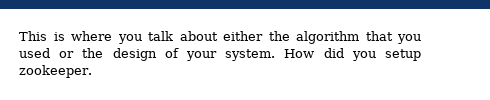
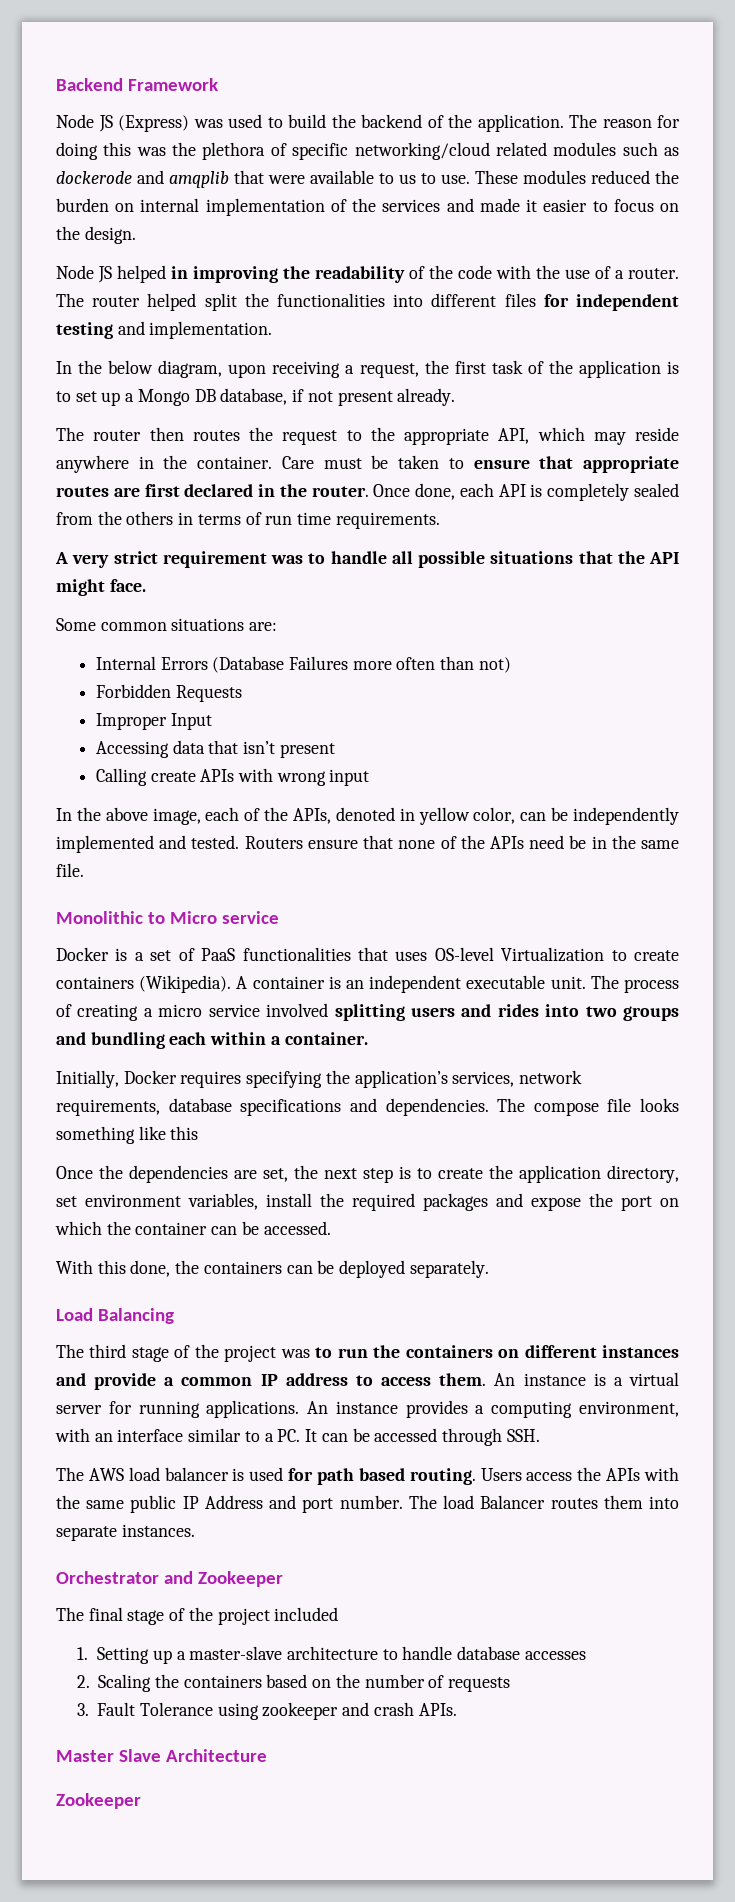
[19,31,421,44] [19,48,421,61] [19,65,92,78] This is where you talk about either the algorithm that you used or the design of your system. How did you setup zookeeper. -> [56,78,219,91] [56,114,680,132] [56,142,679,160] [56,170,679,188] [56,198,680,216] [56,226,136,244] [56,265,679,283] [56,293,679,311] [56,321,273,339] [56,360,679,378] [56,388,456,406] [56,427,679,445] [56,455,680,473] [56,483,679,501] [56,511,440,529] [55,551,679,568] [56,579,146,596] [56,618,278,631] [95,656,511,673] [95,684,242,702] [95,713,212,730] [95,740,335,758] [95,768,370,786] [56,807,679,825] [56,835,679,853] [56,863,84,877] [56,911,280,924] [56,947,679,962] [56,975,679,993] [56,1003,679,1021] [56,1032,368,1049] [56,1070,583,1088] [56,1098,679,1116] [56,1126,199,1144] [56,1165,679,1183] [56,1193,679,1211] [55,1221,331,1235] [56,1260,489,1278] [56,1308,175,1324] [56,1344,679,1362] [56,1372,679,1390] [56,1400,679,1418] [55,1428,540,1446] [56,1467,679,1485] [56,1495,679,1513] [56,1524,195,1541] [56,1571,284,1587] [56,1607,339,1625] [76,1646,586,1664] [76,1674,511,1692] [76,1702,457,1720] [56,1749,267,1762] [56,1793,141,1809] Backend Framework // Node JS (Express) was used to build the backend of the application. The reason for doing this was the plethora of specific networking/cloud related modules such as dockerode and amqplib that were available to us to use. These modules reduced the burden on internal implementation of the services and made it easier to focus on the design. // Node JS helped in improving the readability of the code with the use of a router. The router helped split the functionalities into different files for independent testing and implementation. // In the below diagram, upon receiving a request, the first task of the application is to set up a Mongo DB database, if not present already. // The router then routes the request to the appropriate API, which may reside anywhere in the container. Care must be taken to ensure that appropriate routes are first declared in the router. Once done, each API is completely sealed from the others in terms of run time requirements. // A very strict requirement was to handle all possible situations that the API might face. // Some common situations are: // Internal Errors (Database Failures more often than not) // Forbidden Requests // Improper Input // Accessing data that isn’t present // Calling create APIs with wrong input // In the above image, each of the APIs, denoted in yellow color, can be independently implemented and tested. Routers ensure that none of the APIs need be in the same file. // Monolithic to Micro service // Docker is a set of PaaS functionalities that uses OS-level Virtualization to create containers (Wikipedia). A container is an independent executable unit. The process of creating a micro service involved splitting users and rides into two groups and bundling each within a container. // Initially, Docker requires specifying the application’s services, network requirements, database specifications and dependencies. The compose file looks something like this // Once the dependencies are set, the next step is to create the application directory, set environment variables, install the required packages and expose the port on which the container can be accessed. // With this done, the containers can be deployed separately. // Load Balancing // The third stage of the project was to run the containers on different instances and provide a common IP address to access them. An instance is a virtual server for running applications. An instance provides a computing environment, with an interface similar to a PC. It can be accessed through SSH. // The AWS load balancer is used for path based routing. Users access the APIs with the same public IP Address and port number. The load Balancer routes them into separate instances. // Orchestrator and Zookeeper // The final stage of the project included // 1. Setting up a master-slave architecture to handle database accesses // 2. Scaling the containers based on the number of requests // 3. Fault Tolerance using zookeeper and crash APIs. // Master Slave Architecture // Zookeeper

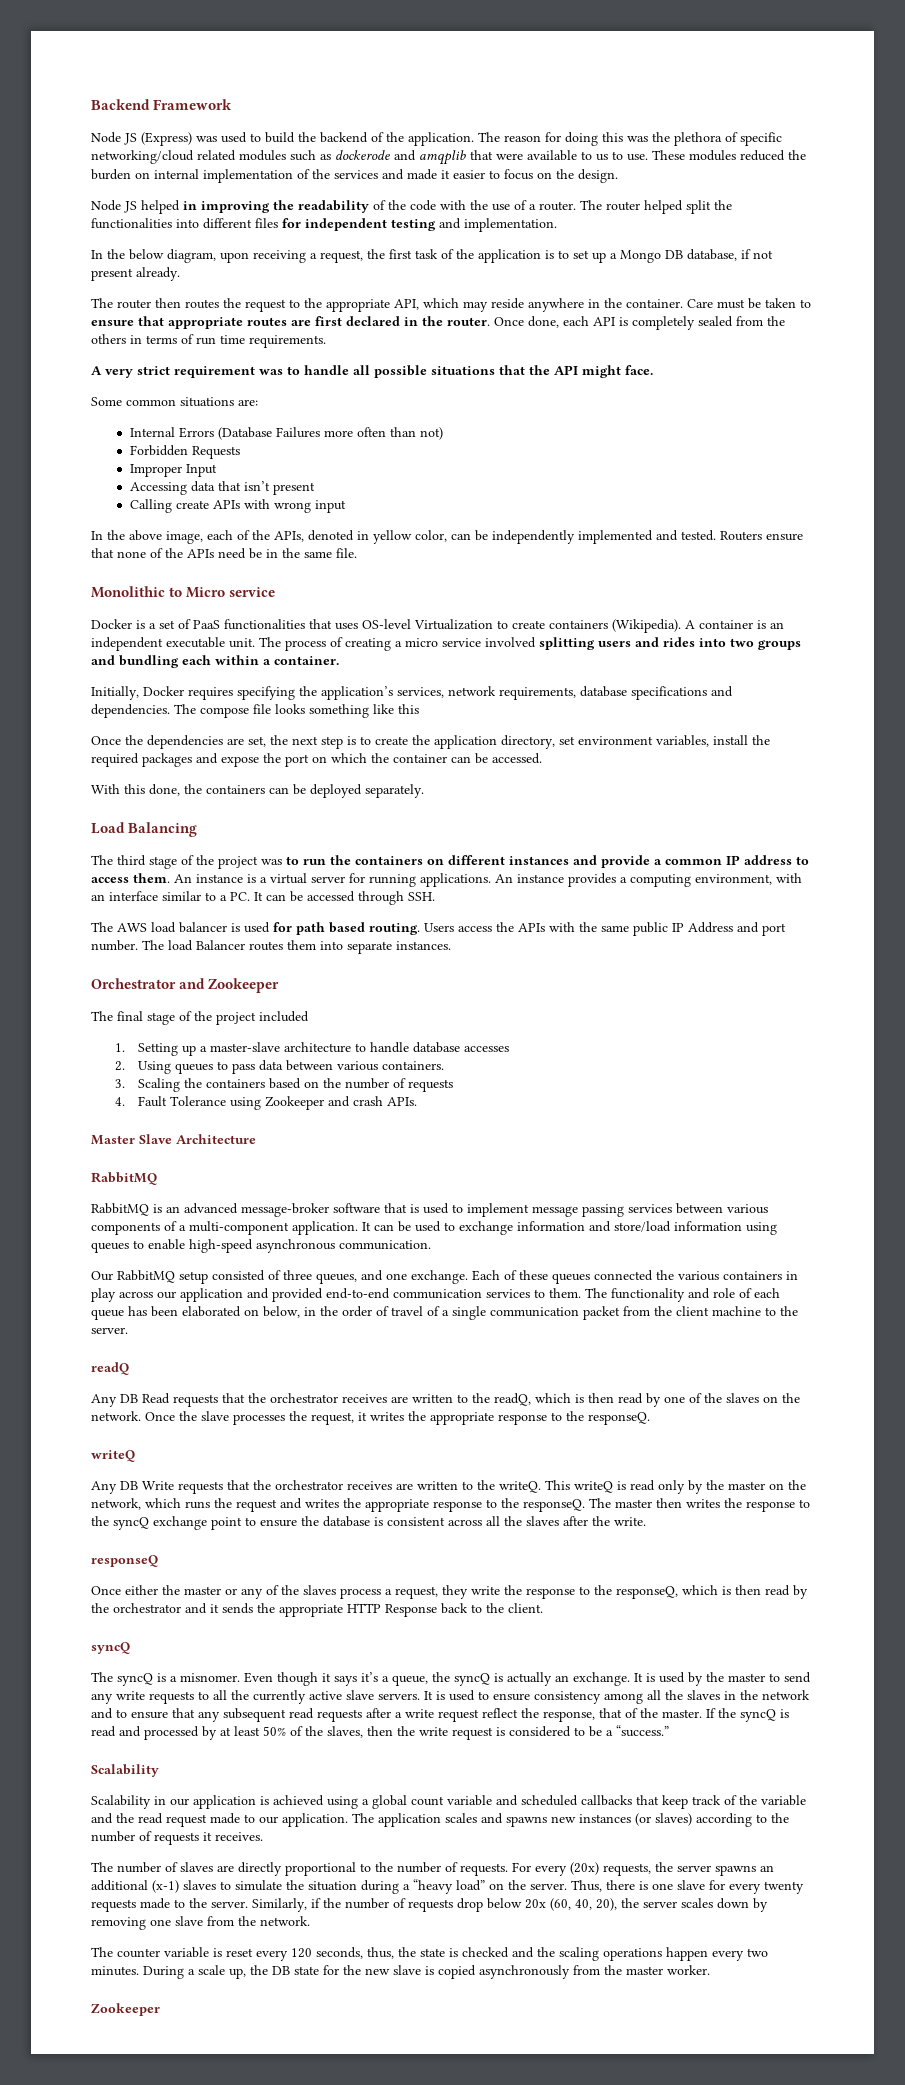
(90, 1681) none -> [138,1060,445,1074] [114,1079,125,1088] Using queues to pass data between various containers. // 3.
[76,1703,89,1716] 3. -> [114,1097,125,1106] 4.
[262,1702,339,1720] zookeeper -> [265,1096,325,1110] Zookeeper
(267, 1755) none -> [91,1172,157,1185] [91,1203,768,1217] [91,1221,777,1235] [91,1239,431,1253] [91,1270,798,1284] [91,1288,780,1302] [91,1306,798,1320] [91,1327,128,1334] [91,1362,129,1375] [91,1393,800,1407] [91,1411,650,1425] [91,1450,135,1462] [91,1480,806,1494] [91,1498,810,1512] [91,1516,646,1530] [91,1555,158,1567] [91,1585,808,1599] [91,1603,543,1617] [91,1642,130,1654] [91,1672,811,1686] [91,1690,810,1704] [91,1708,789,1722] [91,1725,669,1740] [91,1764,159,1777] [91,1795,806,1809] [91,1813,789,1827] [91,1831,263,1845] [91,1862,774,1876] [91,1879,804,1894] [91,1898,768,1912] [91,1916,310,1930] [91,1947,768,1961] [91,1965,710,1979] // RabbitMQ // RabbitMQ is an advanced message-broker software that is used to implement message passing services between various components of a multi-component application. It can be used to exchange information and store/load information using queues to enable high-speed asynchronous communication. // Our RabbitMQ setup consisted of three queues, and one exchange. Each of these queues connected the various containers in play across our application and provided end-to-end communication services to them. The functionality and role of each queue has been elaborated on below, in the order of travel of a single communication packet from the client machine to the server. // readQ // Any DB Read requests that the orchestrator receives are written to the readQ, which is then read by one of the slaves on the network. Once the slave processes the request, it writes the appropriate response to the responseQ. // writeQ // Any DB Write requests that the orchestrator receives are written to the writeQ. This writeQ is read only by the master on the network, which runs the request and writes the appropriate response to the responseQ. The master then writes the response to the syncQ exchange point to ensure the database is consistent across all the slaves after the write. // responseQ // Once either the master or any of the slaves process a request, they write the response to the responseQ, which is then read by the orchestrator and it sends the appropriate HTTP Response back to the client. // syncQ // The syncQ is a misnomer. Even though it says it’s a queue, the syncQ is actually an exchange. It is used by the master to send any write requests to all the currently active slave servers. It is used to ensure consistency among all the slaves in the network and to ensure that any subsequent read requests after a write request reflect the response, that of the master. If the syncQ is read and processed by at least 50% of the slaves, then the write request is considered to be a “success.” // Scalability // Scalability in our application is achieved using a global count variable and scheduled callbacks that keep track of the variable and the read request made to our application. The application scales and spawns new instances (or slaves) according to the number of requests it receives. // The number of slaves are directly proportional to the number of requests. For every (20x) requests, the server spawns an additional (x-1) slaves to simulate the situation during a “heavy load” on the server. Thus, there is one slave for every twenty requests made to the server. Similarly, if the number of requests drop below 20x (60, 40, 20), the server scales down by removing one slave from the network. // The counter variable is reset every 120 seconds, thus, the state is checked and the scaling operations happen every two minutes. During a scale up, the DB state for the new slave is copied asynchronously from the master worker.

